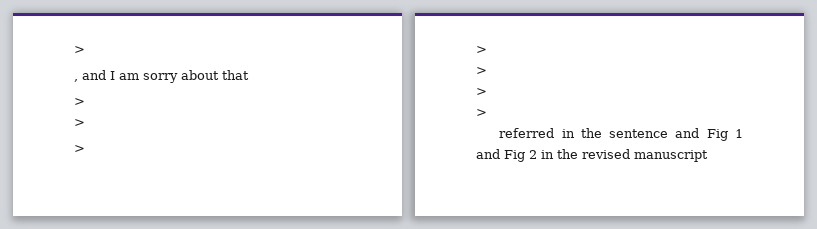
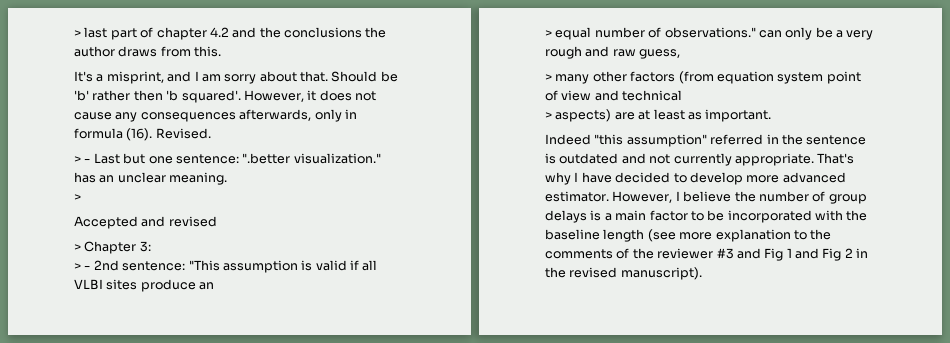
[74,46,85,54] [74,79,78,82] > // , -> [74,27,387,40] [74,46,222,57] [74,71,164,84] > last part of chapter 4.2 and the conclusions the author draws from this. // It's a misprint,
[222,70,249,80] [74,98,85,106] [74,119,85,127] [74,145,85,153] [476,46,487,54] [476,67,487,75] [476,88,487,96] [476,109,487,117] [499,128,669,138] that // > // > // > // > // > // > // > // referred in the sentence -> [300,71,398,82] [74,90,376,103] [74,109,357,122] [74,128,211,141] [74,153,381,164] [74,172,228,185] [74,194,81,201] [74,216,217,229] [74,241,151,254] [74,260,378,273] [74,279,215,292] [545,27,874,40] [545,46,681,59] [545,71,861,84] [545,90,683,101] [545,109,772,122] [545,134,867,147] [545,153,855,166] [545,172,846,185] [545,191,867,204] [545,210,868,223] [545,229,832,242] [545,248,734,259] that. Should be 'b' rather then 'b squared'. However, it does not cause any consequences afterwards, only in formula (16). Revised. // > - Last but one sentence: ".better visualization." has an unclear meaning. // > // Accepted and revised // > Chapter 3: // > - 2nd sentence: "This assumption is valid if all VLBI sites produce an // > equal number of observations." can only be a very rough and raw guess, // > many other factors (from equation system point of view and technical // > aspects) are at least as important. // Indeed "this assumption" referred in the sentence is outdated and not currently appropriate. That's why I have decided to develop more advanced estimator. However, I believe the number of group delays is a main factor to be incorporated with the baseline length (see more explanation to the comments of the reviewer #3
[634,150,708,162] manuscript -> [620,267,702,280] manuscript).

